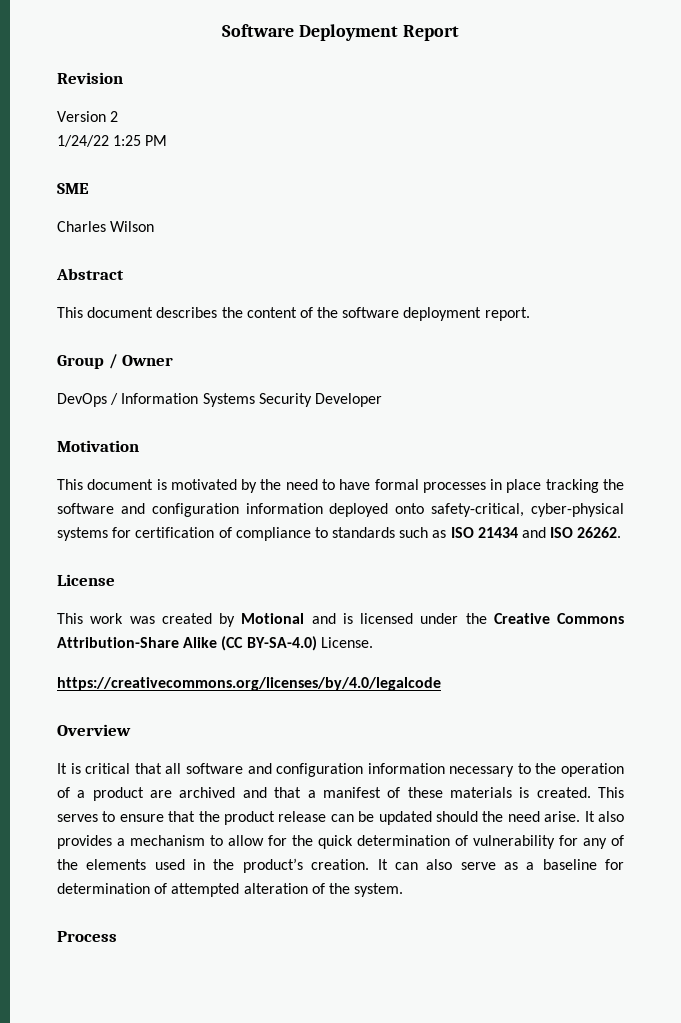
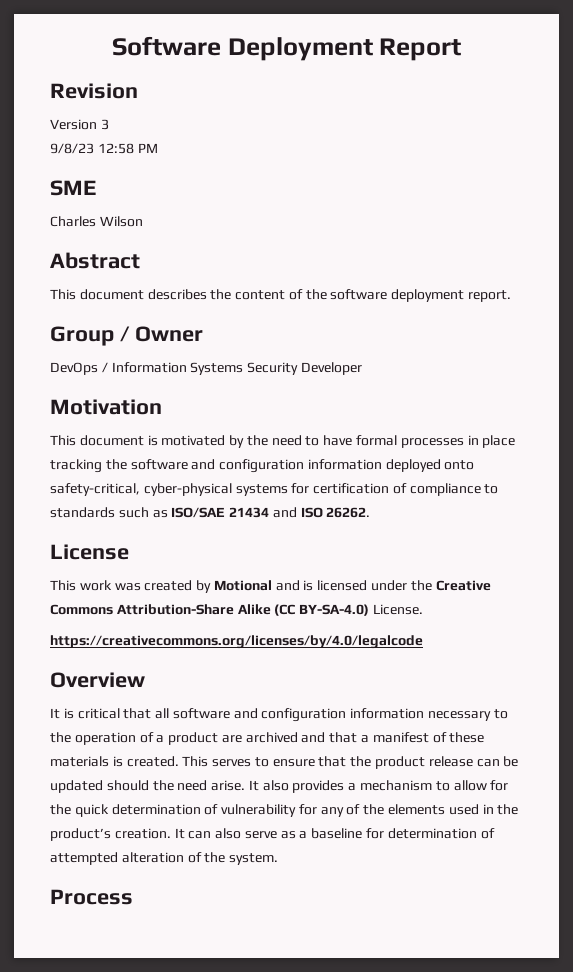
[110,111,119,122] [57,135,142,147] 2 // 1/24/22 1:25 -> [100,119,109,130] [50,143,134,154] 3 // 9/8/23 12:58
[450,527,474,538] ISO -> [171,507,226,518] ISO/SAE

